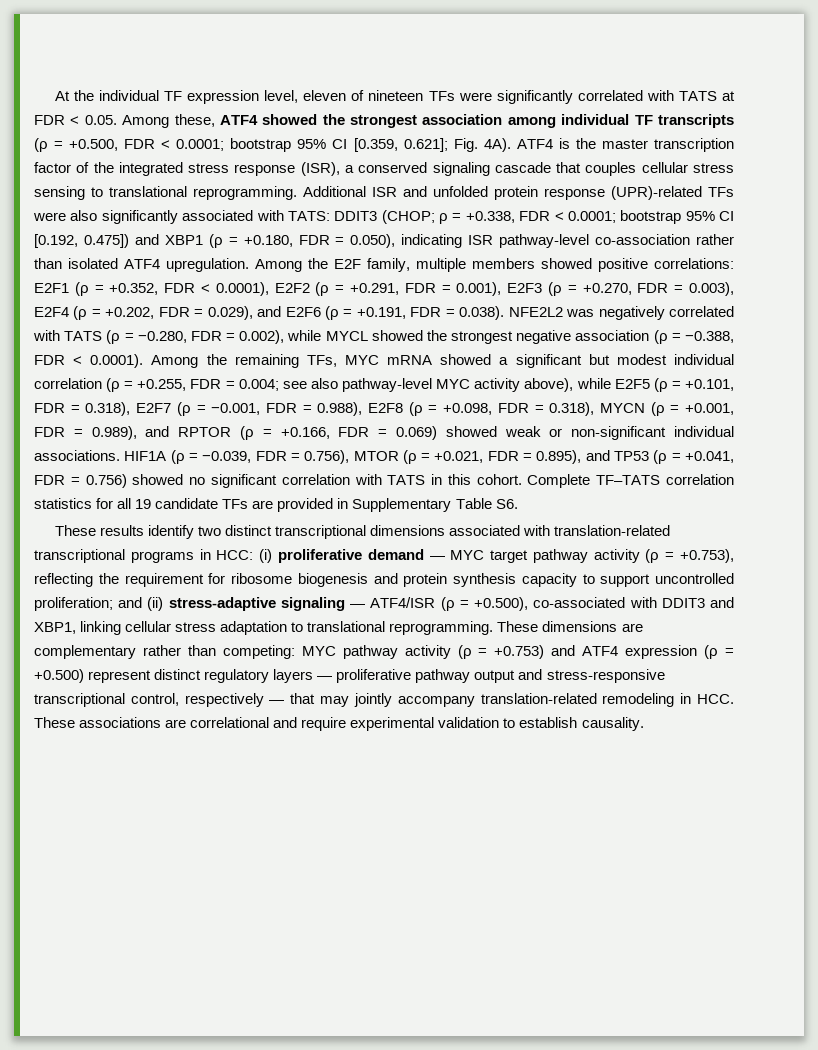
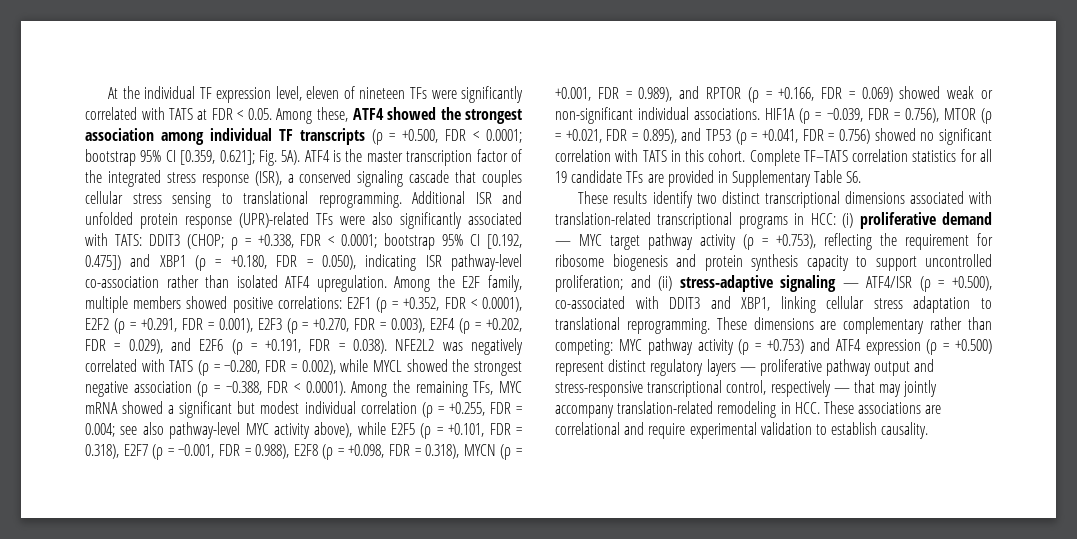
[483,138,511,152] 4A). -> [281,150,301,165] 5A).

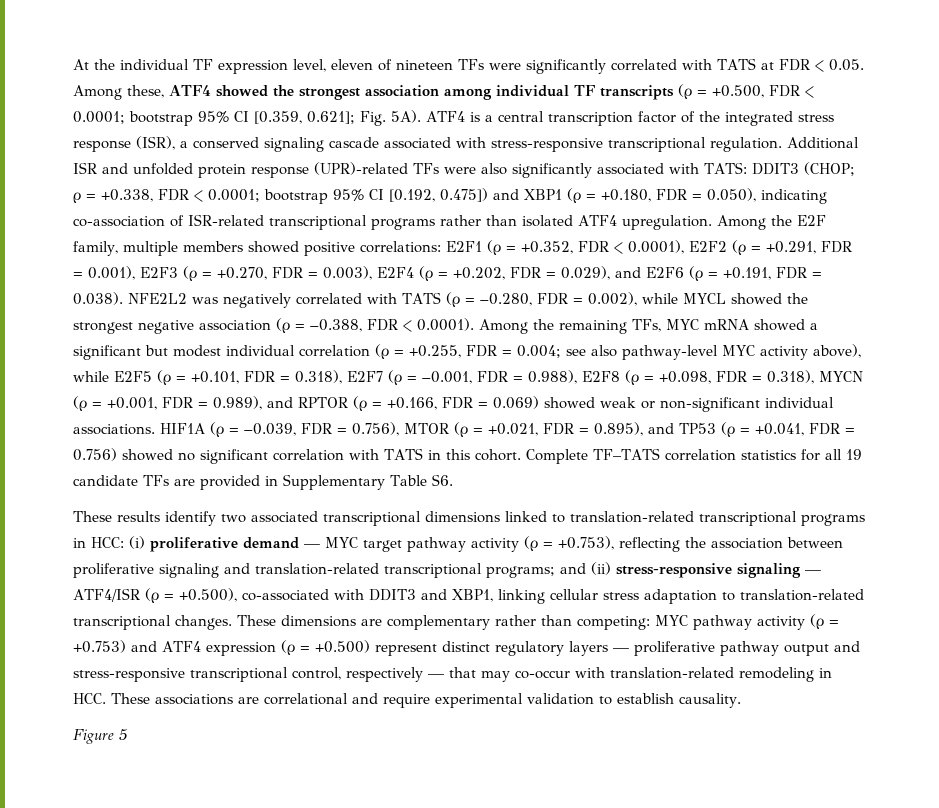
[345,149,403,162] the master -> [484,111,544,122] a central
[455,170,522,187] [85,191,402,208] that couples cellular stress sensing to translational reprogramming. -> [384,137,782,152] associated with stress-responsive transcriptional regulation.
[425,254,522,271] [85,276,159,288] ISR pathway-level co-association -> [73,214,435,230] co-association of ISR-related transcriptional programs
[721,191,760,204] distinct -> [251,511,318,523] associated
[909,191,992,204] associated with -> [505,511,565,523] linked to
[905,233,993,250] [555,254,992,271] [555,275,623,292] requirement for ribosome biogenesis and protein synthesis capacity to support uncontrolled proliferation; -> [710,537,843,549] [73,563,555,578] association between proliferative signaling and translation-related transcriptional programs;
[679,275,773,292] stress-adaptive -> [616,563,732,578] stress-responsive
[555,317,710,334] translational reprogramming. -> [739,589,864,601] [73,615,232,630] translation-related transcriptional changes.
[903,380,938,397] [555,405,614,418] jointly accompany -> [515,667,605,679] co-occur with
(929, 430) none -> [73,729,127,744] // Figure 5

